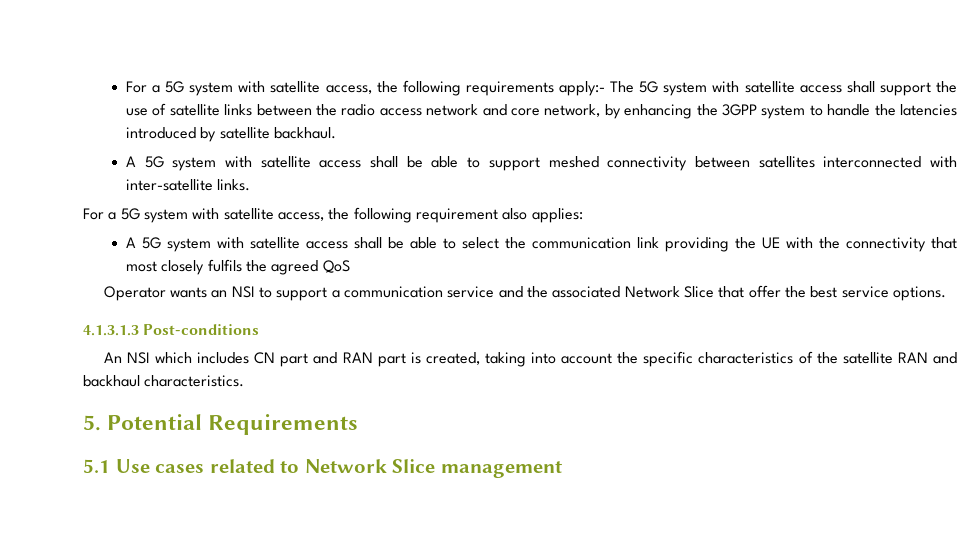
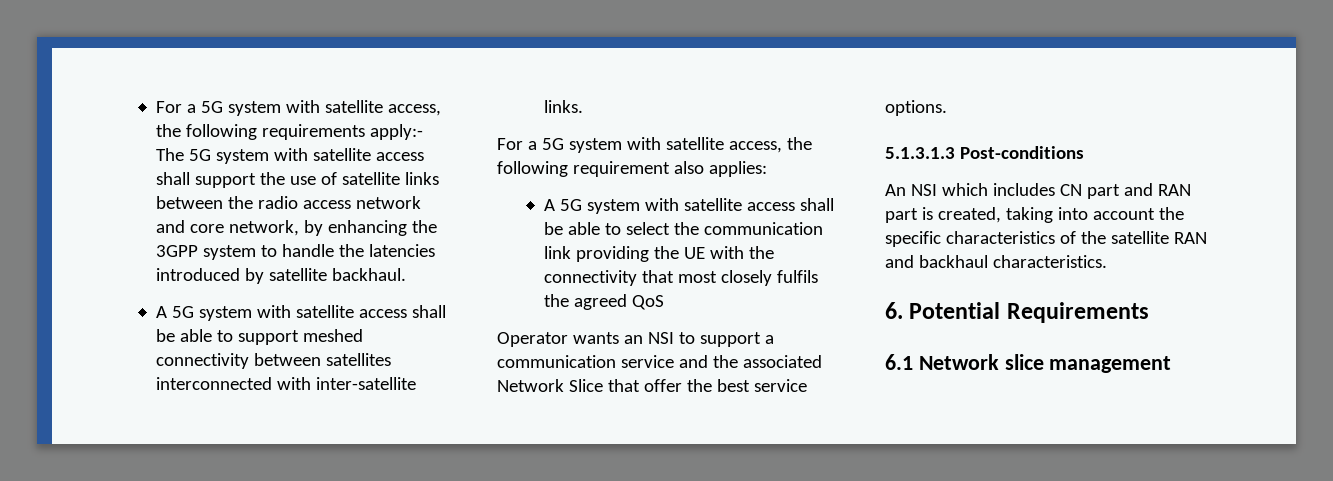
[83,325,139,336] 4.1.3.1.3 -> [885,147,955,159] 5.1.3.1.3
[83,415,101,431] 5. -> [885,302,903,319] 6.
[83,459,436,473] 5.1 Use cases related to Network Slice -> [885,354,1044,370] 6.1 Network slice

